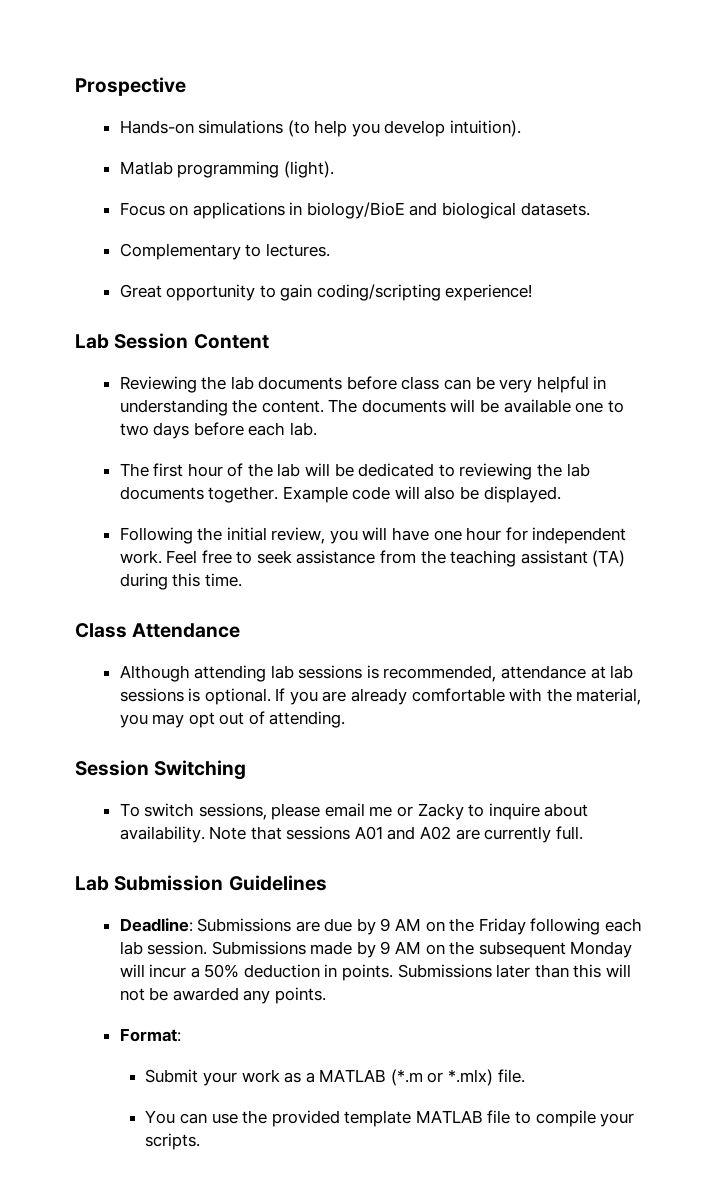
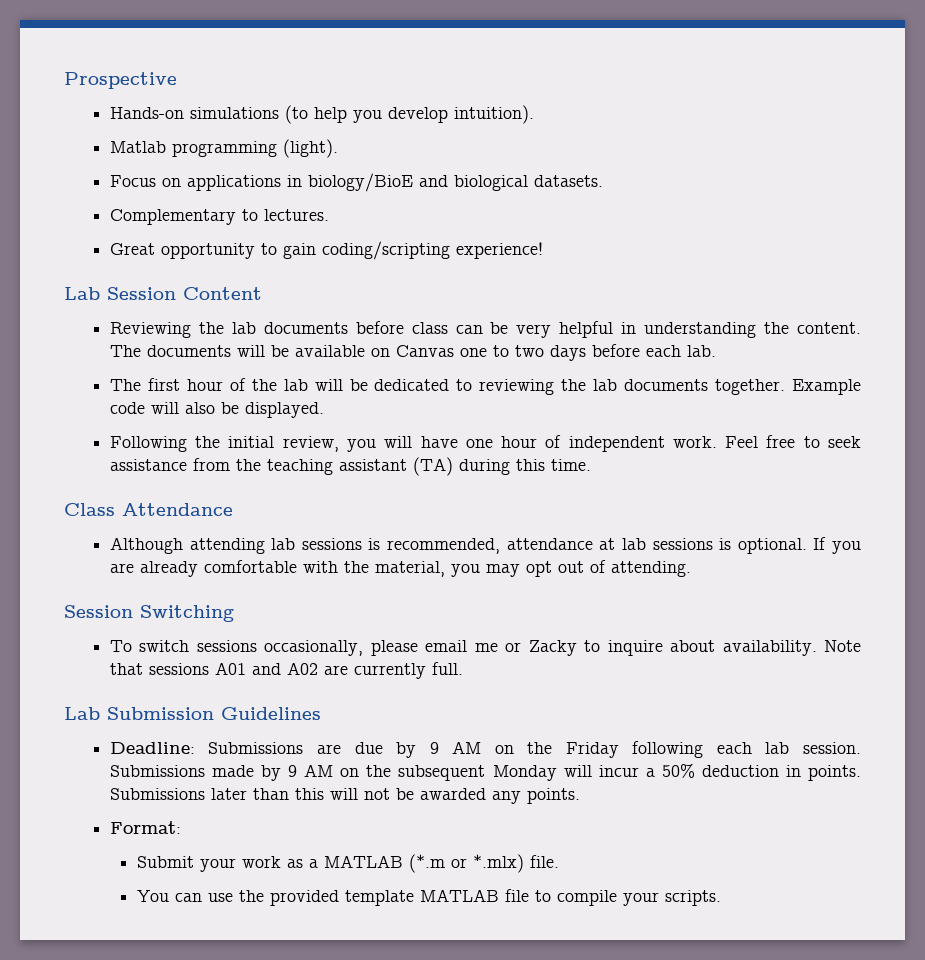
(571, 406) none -> [370,345,454,357] on Canvas
[505,527,528,541] for -> [545,435,562,448] of
[198,803,267,820] sessions, -> [196,640,364,656] sessions occasionally,

